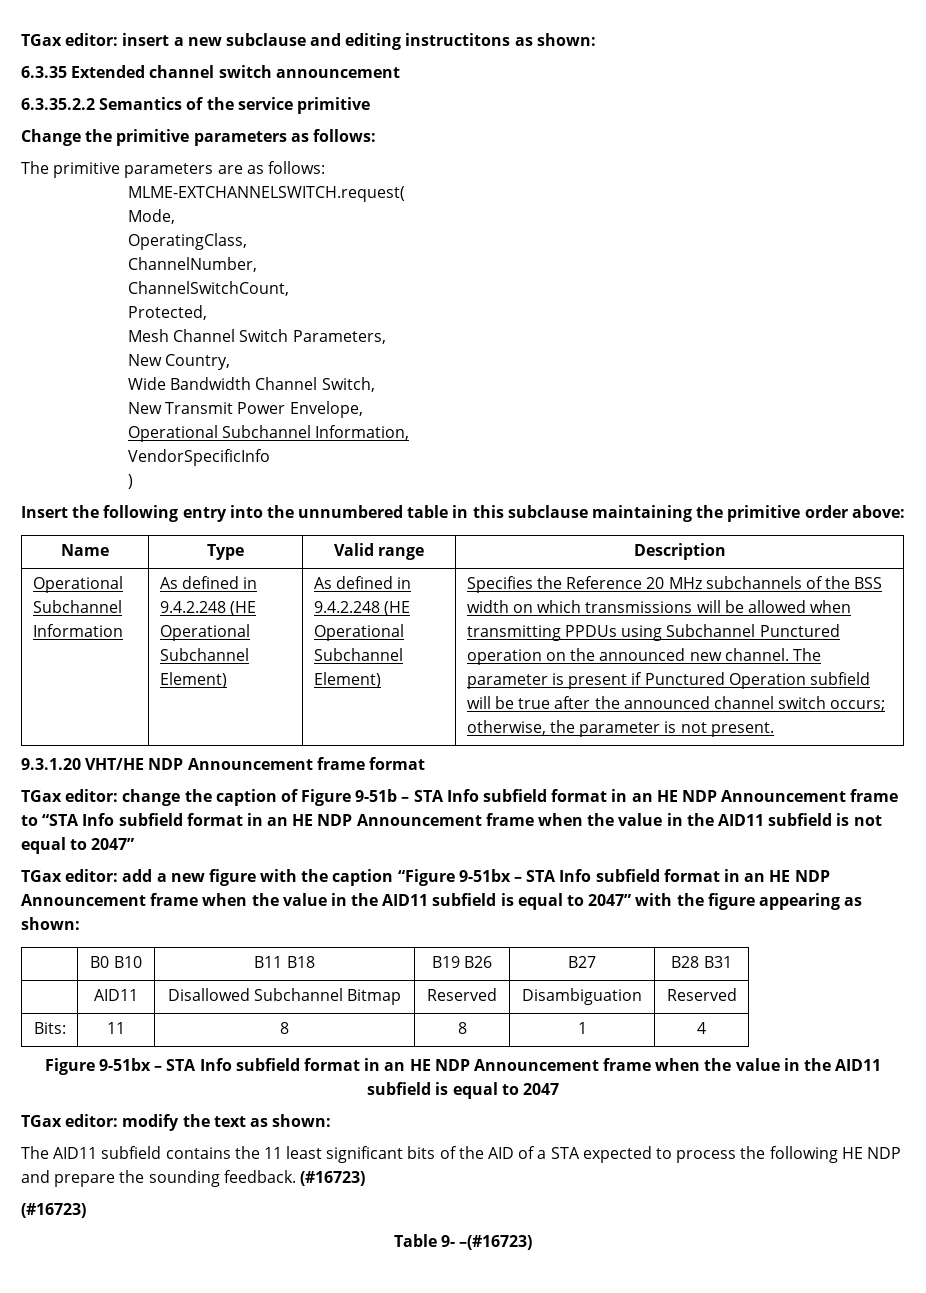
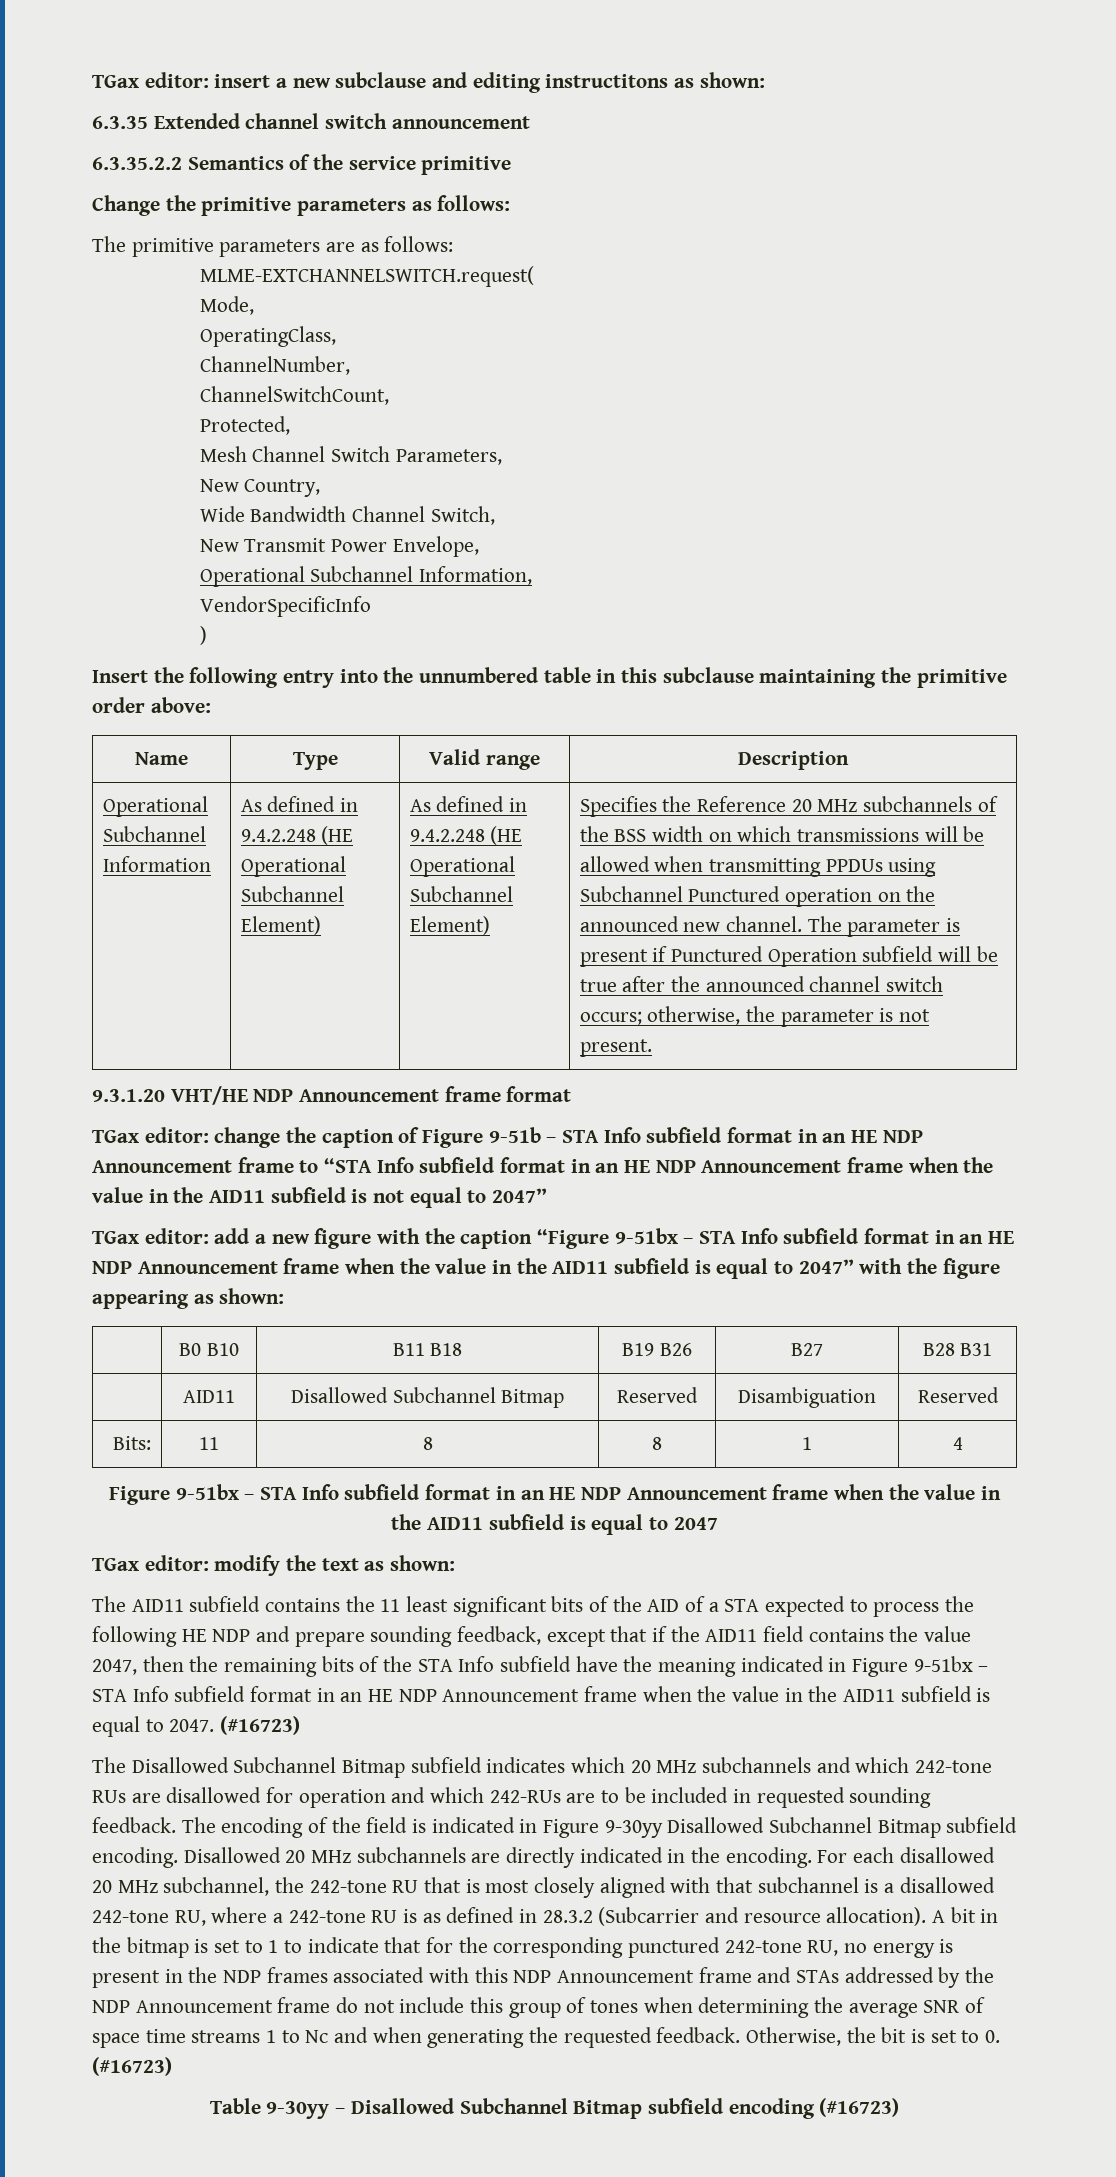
[119,1170,365,1187] [21,1203,86,1218] [393,1234,533,1250] the sounding feedback. (#16723) // (#16723) // Table 9- –(#16723) -> [370,1626,972,1647] [92,1656,989,1677] [92,1686,991,1702] [92,1716,301,1737] [92,1757,993,1778] [92,1787,932,1808] [92,1817,1018,1838] [92,1847,995,1868] [92,1877,995,1898] [92,1907,999,1926] [92,1937,954,1958] [92,1967,995,1988] [92,1997,986,2018] [92,2027,1001,2048] [92,2057,172,2076] [209,2098,900,2119] sounding feedback, except that if the AID11 field contains the value 2047, then the remaining bits of the STA Info subfield have the meaning indicated in Figure 9-51bx – STA Info subfield format in an HE NDP Announcement frame when the value in the AID11 subfield is equal to 2047. (#16723) // The Disallowed Subchannel Bitmap subfield indicates which 20 MHz subchannels and which 242-tone RUs are disallowed for operation and which 242-RUs are to be included in requested sounding feedback. The encoding of the field is indicated in Figure 9-30yy Disallowed Subchannel Bitmap subfield encoding. Disallowed 20 MHz subchannels are directly indicated in the encoding. For each disallowed 20 MHz subchannel, the 242-tone RU that is most closely aligned with that subchannel is a disallowed 242-tone RU, where a 242-tone RU is as defined in 28.3.2 (Subcarrier and resource allocation). A bit in the bitmap is set to 1 to indicate that for the corresponding punctured 242-tone RU, no energy is present in the NDP frames associated with this NDP Announcement frame and STAs addressed by the NDP Announcement frame do not include this group of tones when determining the average SNR of space time streams 1 to Nc and when generating the requested feedback. Otherwise, the bit is set to 0. (#16723) // Table 9-30yy – Disallowed Subchannel Bitmap subfield encoding (#16723)

